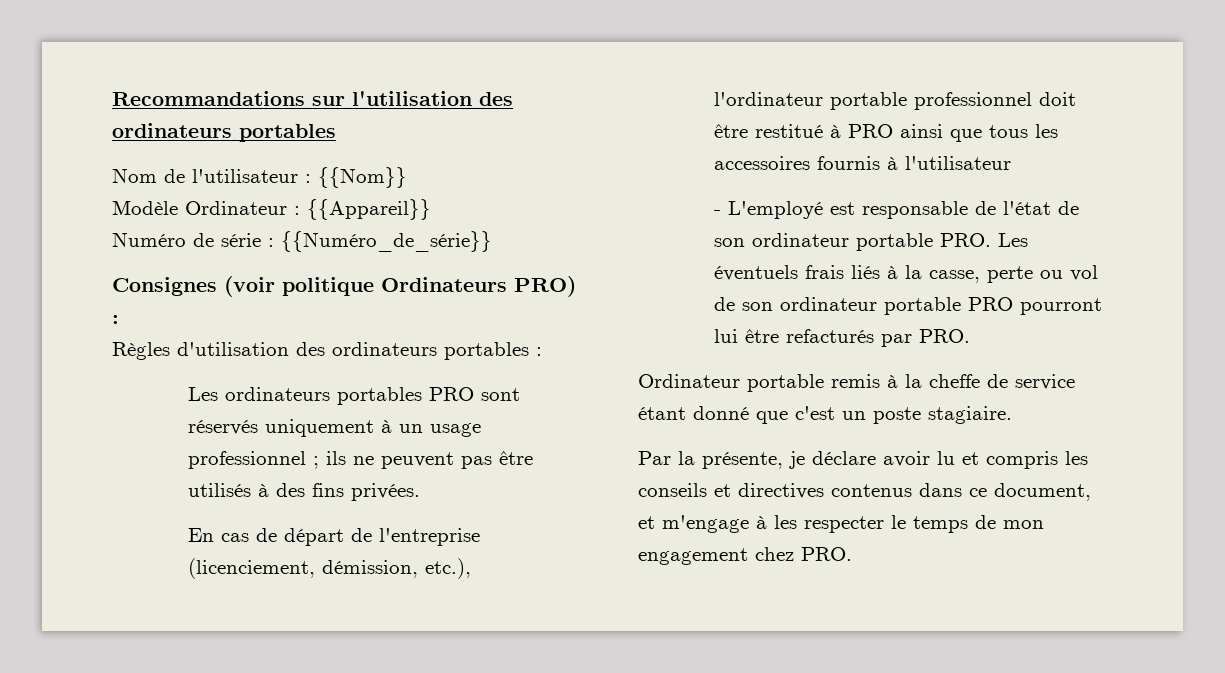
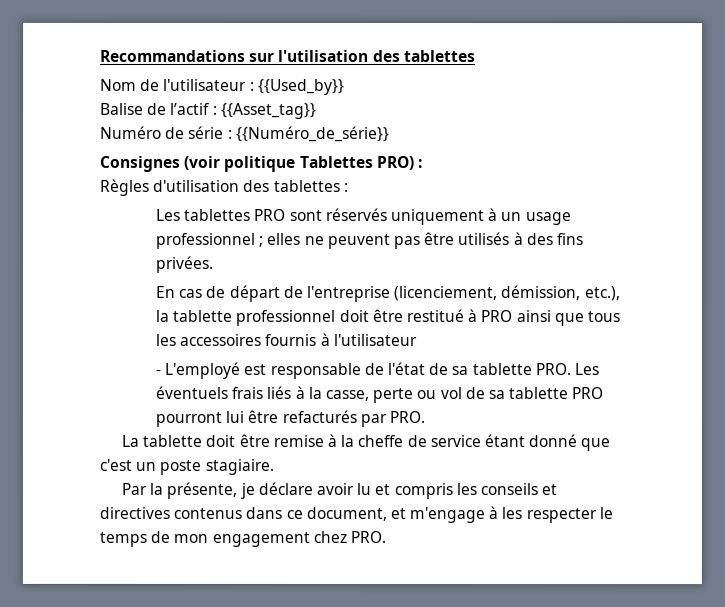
[112,123,336,142] ordinateurs portables -> [403,50,476,63] tablettes
[318,167,407,188] [112,199,431,220] {{Nom}} // Modèle Ordinateur : {{Appareil}} -> [257,78,345,95] [100,102,317,119] {{Used_by}} // Balise de l’actif : {{Asset_tag}}
[381,277,507,292] Ordinateurs -> [299,155,374,169] Tablettes
[332,342,529,360] ordinateurs portables -> [273,179,341,192] tablettes
[225,387,423,405] ordinateurs portables -> [184,208,252,221] tablettes
[326,451,347,465] ils -> [267,232,302,245] elles
[714,92,908,110] l'ordinateur portable -> [155,309,233,322] la tablette
[714,233,934,251] son ordinateur portable -> [451,363,532,376] sa tablette
[742,297,962,315] son ordinateur portable -> [487,387,569,400] sa tablette
[638,374,880,392] Ordinateur portable remis -> [121,433,324,447] La tablette doit être remise

